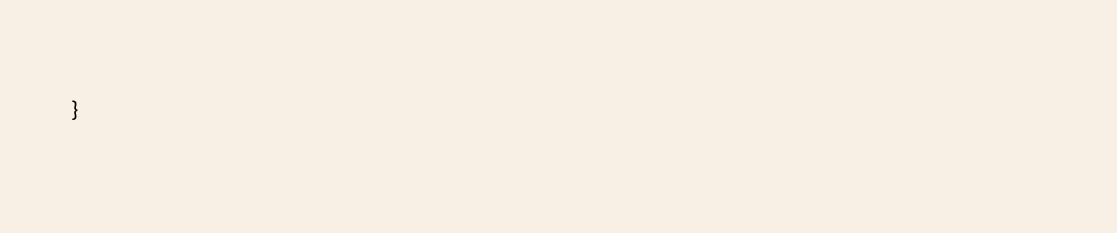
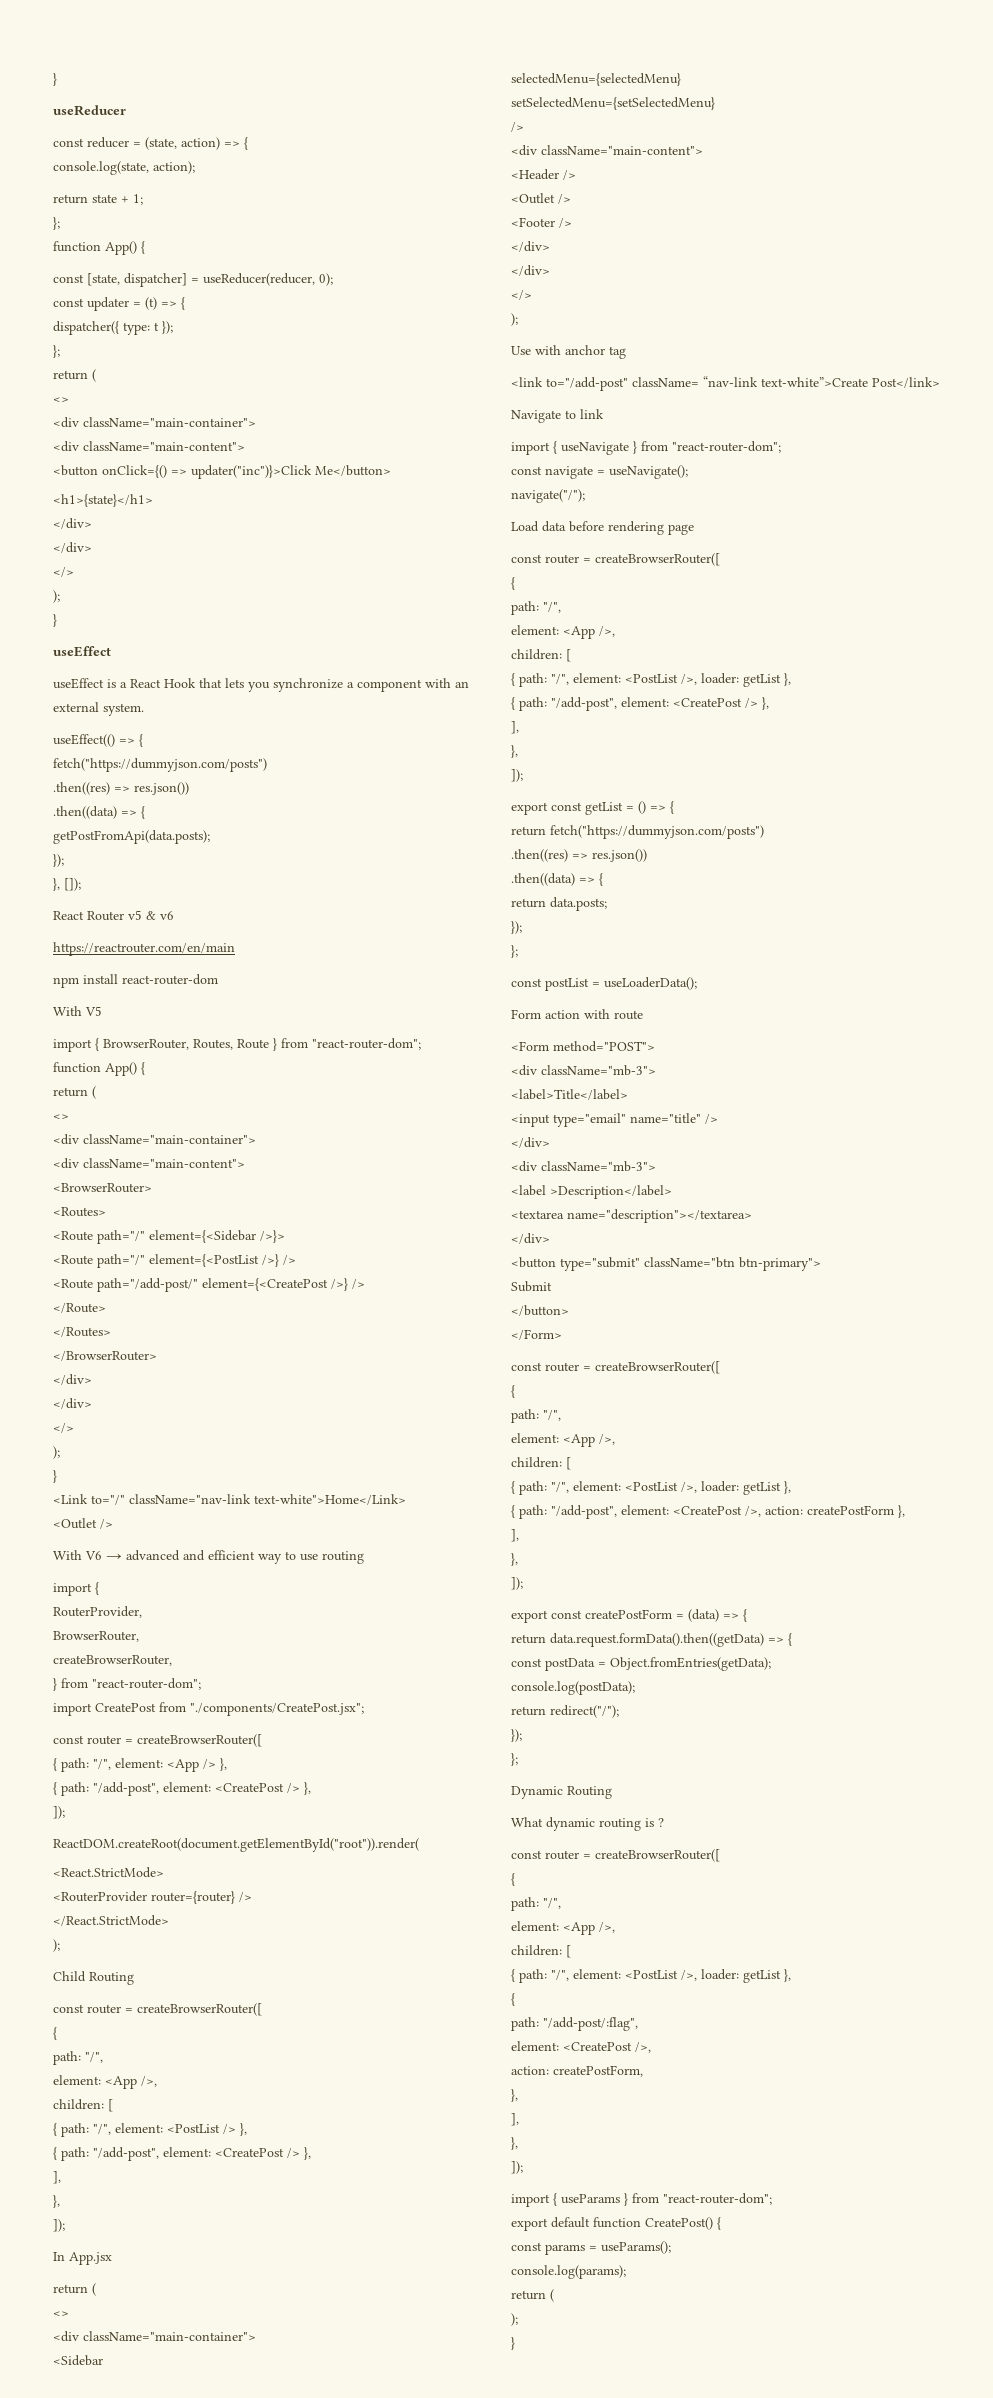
[71,100,78,120] } -> [53,73,57,86] [53,105,126,116] [53,137,248,150] [53,161,195,175] [53,194,143,205] [53,217,60,230] [53,241,145,255] [53,273,333,287] [53,297,185,311] [53,321,173,335] [53,345,60,358] [53,369,96,382] [53,397,69,403] [53,417,256,428] [53,441,245,452] [53,465,391,479] [53,494,153,507] [53,518,92,529] [53,542,92,553] [53,567,74,577] [53,590,60,603] [53,614,57,627] [53,646,111,657] [53,678,469,692] [53,702,144,716] [53,734,143,747] [53,758,267,772] [53,782,189,795] [53,806,145,819] [53,830,210,844] [53,854,64,867] [53,878,81,891] [53,910,174,921] [53,942,235,956] [53,974,218,988] [53,1006,102,1016] [53,1038,421,1052] [53,1062,145,1076] [53,1086,96,1099] [53,1114,69,1120] [53,1134,256,1145] [53,1158,245,1169] [53,1183,152,1193] [53,1207,106,1217] [53,1230,285,1244] [53,1254,296,1268] [53,1278,365,1292] [53,1303,106,1313] [53,1327,111,1337] [53,1351,157,1361] [53,1374,92,1385] [53,1398,92,1409] [53,1423,74,1433] [53,1446,60,1459] [53,1470,57,1483] [53,1494,406,1505] [53,1518,113,1529] [53,1550,364,1564] [53,1582,99,1596] [53,1606,142,1618] [53,1631,139,1642] [53,1655,172,1666] [53,1678,201,1691] [53,1702,364,1716] [53,1734,262,1747] [53,1758,227,1772] [53,1782,311,1796] [53,1806,65,1819] [53,1838,419,1852] [53,1867,164,1878] [53,1891,252,1904] [53,1915,169,1926] [53,1939,60,1952] [53,1971,134,1985] [53,2003,262,2016] [53,2027,57,2040] [53,2051,103,2065] [53,2075,157,2089] [53,2099,113,2112] [53,2123,247,2137] [53,2147,311,2161] [53,2171,61,2184] [53,2195,60,2208] [53,2219,65,2232] [53,2252,112,2265] [53,2283,96,2296] [53,2311,69,2317] [53,2331,256,2342] [53,2355,103,2366] [511,73,681,86] [511,97,715,110] [511,122,524,132] [511,145,703,156] [511,169,576,180] [511,193,571,204] [511,217,572,228] [511,241,550,252] [511,265,550,276] [511,290,532,300] [511,313,518,326] [511,345,626,359] [511,376,940,391] [511,409,604,423] [511,441,781,455] [511,465,688,479] [511,489,585,503] [511,521,694,535] [511,553,720,566] [511,577,515,590] [511,601,561,615] [511,625,615,639] [511,649,571,662] [511,673,791,687] [511,697,769,711] [511,721,519,734] [511,745,518,758] [511,769,523,782] [511,801,674,815] [511,825,764,839] [511,849,647,862] [511,873,603,886] [511,897,607,911] [511,921,522,934] [511,945,518,958] [511,977,697,991] [511,1009,643,1020] [511,1041,655,1052] [511,1065,656,1076] [511,1089,628,1100] [511,1113,718,1127] [511,1137,550,1148] [511,1161,656,1172] [511,1185,672,1199] [511,1209,752,1223] [511,1233,550,1244] [511,1257,821,1271] [511,1281,552,1292] [511,1305,569,1316] [511,1329,562,1340] [511,1361,720,1374] [511,1385,515,1398] [511,1409,561,1423] [511,1433,615,1447] [511,1457,571,1470] [511,1481,791,1495] [511,1505,905,1519] [511,1529,519,1542] [511,1553,518,1566] [511,1577,523,1590] [511,1609,747,1623] [511,1633,792,1647] [511,1657,771,1671] [511,1681,635,1695] [511,1705,619,1718] [511,1729,522,1742] [511,1753,518,1766] [511,1786,612,1799] [511,1817,664,1831] [511,1849,720,1862] [511,1873,515,1886] [511,1897,561,1911] [511,1921,615,1935] [511,1945,571,1958] [511,1969,791,1983] [511,1993,515,2006] [511,2017,638,2031] [511,2041,651,2053] [511,2065,643,2077] [511,2089,518,2102] [511,2113,519,2126] [511,2137,518,2150] [511,2161,523,2174] [511,2193,772,2207] [511,2217,721,2231] [511,2241,671,2255] [511,2265,626,2279] [511,2289,554,2302] [511,2313,518,2326] [511,2337,515,2350] } // useReducer // const reducer = (state, action) => { // console.log(state, action); // return state + 1; // }; // function App() { // const [state, dispatcher] = useReducer(reducer, 0); // const updater = (t) => { // dispatcher({ type: t }); // }; // return ( // <> // <div className="main-container"> // <div className="main-content"> // <button onClick={() => updater("inc")}>Click Me</button> // <h1>{state}</h1> // </div> // </div> // </> // ); // } // useEffect // useEffect is a React Hook that lets you synchronize a component with an external system. // useEffect(() => { // fetch("https://dummyjson.com/posts") // .then((res) => res.json()) // .then((data) => { // getPostFromApi(data.posts); // }); // }, []); // React Router v5 & v6 // https://reactrouter.com/en/main // npm install react-router-dom // With V5 // import { BrowserRouter, Routes, Route } from "react-router-dom"; // function App() { // return ( // <> // <div className="main-container"> // <div className="main-content"> // <BrowserRouter> // <Routes> // <Route path="/" element={<Sidebar />}> // <Route path="/" element={<PostList />} /> // <Route path="/add-post/" element={<CreatePost />} /> // </Route> // </Routes> // </BrowserRouter> // </div> // </div> // </> // ); // } // <Link to="/" className="nav-link text-white">Home</Link> // <Outlet /> // With V6 → advanced and efficient way to use routing // import { // RouterProvider, // BrowserRouter, // createBrowserRouter, // } from "react-router-dom"; // import CreatePost from "./components/CreatePost.jsx"; // const router = createBrowserRouter([ // { path: "/", element: <App /> }, // { path: "/add-post", element: <CreatePost /> }, // ]); // ReactDOM.createRoot(document.getElementById("root")).render( // <React.StrictMode> // <RouterProvider router={router} /> // </React.StrictMode> // ); // Child Routing // const router = createBrowserRouter([ // { // path: "/", // element: <App />, // children: [ // { path: "/", element: <PostList /> }, // { path: "/add-post", element: <CreatePost /> }, // ], // }, // ]); // In App.jsx // return ( // <> // <div className="main-container"> // <Sidebar // selectedMenu={selectedMenu} // setSelectedMenu={setSelectedMenu} // /> // <div className="main-content"> // <Header /> // <Outlet /> // <Footer /> // </div> // </div> // </> // ); // Use with anchor tag // <link to="/add-post" className= “nav-link text-white”>Create Post</link> // Navigate to link // import { useNavigate } from "react-router-dom"; // const navigate = useNavigate(); // navigate("/"); // Load data before rendering page // const router = createBrowserRouter([ // { // path: "/", // element: <App />, // children: [ // { path: "/", element: <PostList />, loader: getList }, // { path: "/add-post", element: <CreatePost /> }, // ], // }, // ]); // export const getList = () => { // return fetch("https://dummyjson.com/posts") // .then((res) => res.json()) // .then((data) => { // return data.posts; // }); // }; // const postList = useLoaderData(); // Form action with route // <Form method="POST"> // <div className="mb-3"> // <label>Title</label> // <input type="email" name="title" /> // </div> // <div className="mb-3"> // <label >Description</label> // <textarea name="description"></textarea> // </div> // <button type="submit" className="btn btn-primary"> // Submit // </button> // </Form> // const router = createBrowserRouter([ // { // path: "/", // element: <App />, // children: [ // { path: "/", element: <PostList />, loader: getList }, // { path: "/add-post", element: <CreatePost />, action: createPostForm }, // ], // }, // ]); // export const createPostForm = (data) => { // return data.request.formData().then((getData) => { // const postData = Object.fromEntries(getData); // console.log(postData); // return redirect("/"); // }); // }; // Dynamic Routing // What dynamic routing is ? // const router = createBrowserRouter([ // { // path: "/", // element: <App />, // children: [ // { path: "/", element: <PostList />, loader: getList }, // { // path: "/add-post/:flag", // element: <CreatePost />, // action: createPostForm, // }, // ], // }, // ]); // import { useParams } from "react-router-dom"; // export default function CreatePost() { // const params = useParams(); // console.log(params); // return ( // ); // }

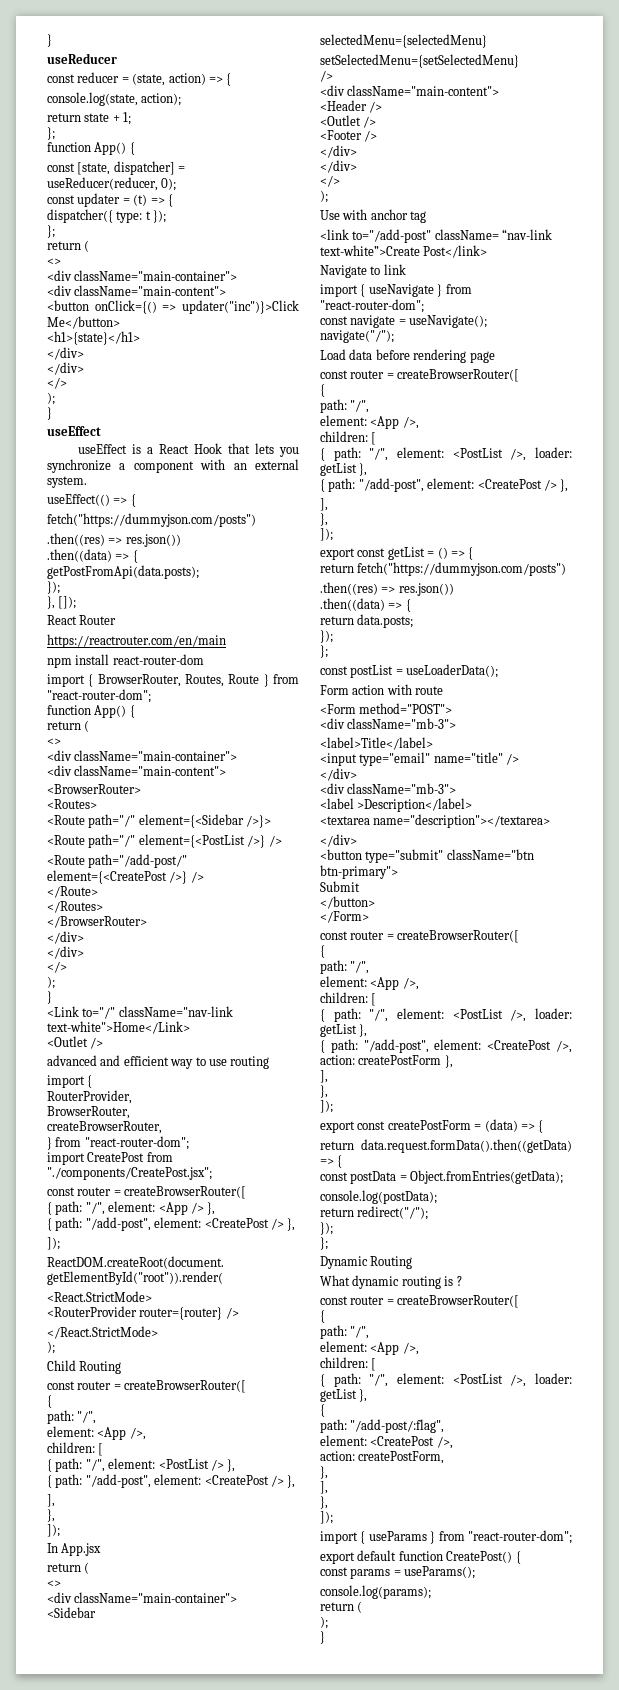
[128,910,174,920] v5 & v6 -> (117, 620) none
[53,1006,102,1016] // With V5 -> (204, 659) none
[53,1550,122,1560] With V6 → -> (104, 1043) none

